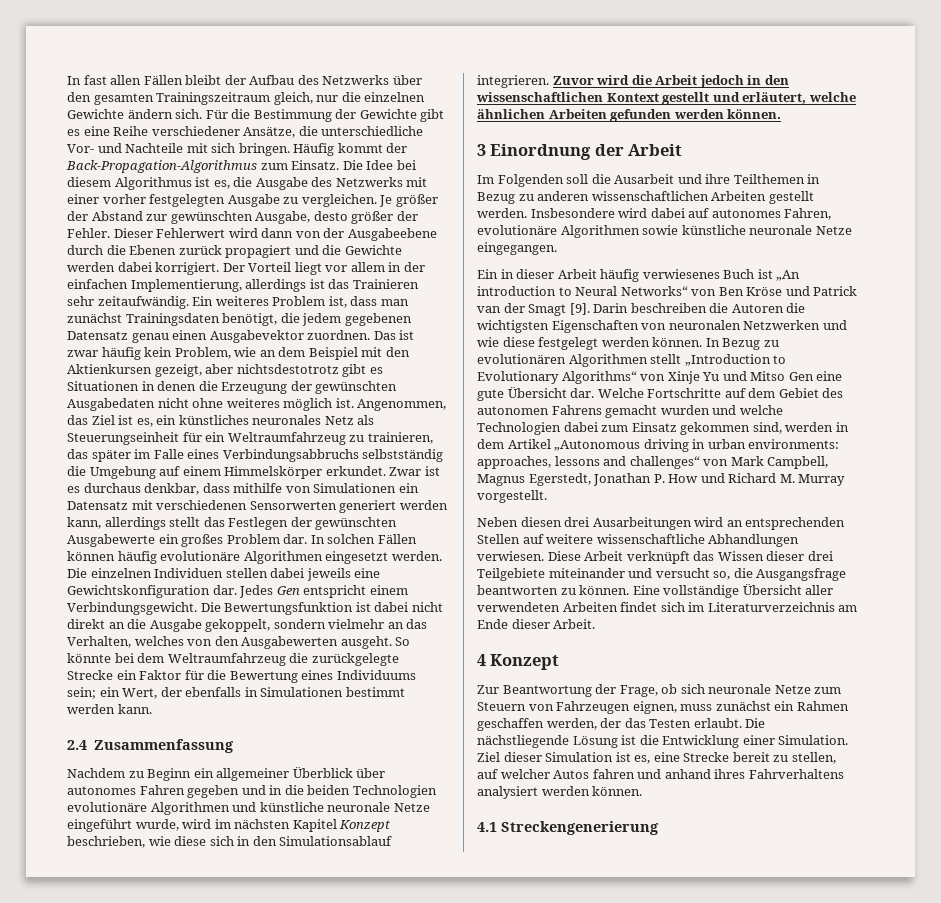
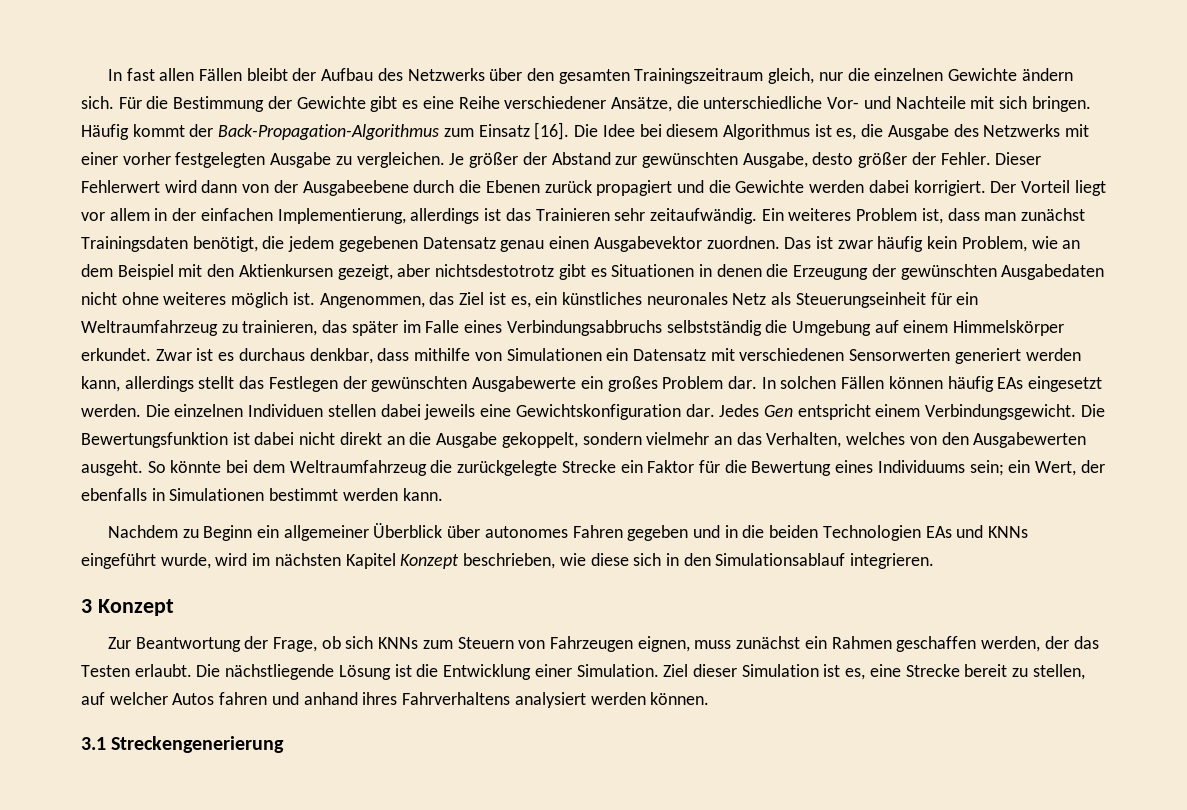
[291,160,340,170] Einsatz. -> [478,122,570,140] Einsatz [16].
[160,551,323,564] evolutionäre Algorithmen -> [997,377,1024,389] EAs
[67,739,234,753] // 2.4 Zusammenfassung -> (443, 494) none
[67,802,430,815] evolutionäre Algorithmen und künstliche neuronale Netze -> [925,525,1029,538] EAs und KNNs
[552,75,789,88] [476,92,856,105] [477,109,782,122] [477,144,683,160] [477,174,821,187] [477,191,814,204] [477,208,832,220] [477,225,852,238] [477,242,557,255] [477,269,801,282] [477,286,858,296] [477,303,806,316] [477,320,847,333] [477,337,779,350] [477,354,787,367] [477,371,843,384] [477,387,844,401] [477,405,783,418] [477,422,849,435] [477,439,840,452] [477,456,829,469] [477,473,846,486] [477,490,547,503] [477,517,846,530] [477,534,800,547] [477,551,833,564] [477,568,847,581] [477,584,834,598] [477,602,858,612] [477,619,596,629] [477,654,486,666] Zuvor wird die Arbeit jedoch in den wissenschaftlichen Kontext gestellt und erläutert, welche ähnlichen Arbeiten gefunden werden können. // 3 Einordnung der Arbeit // Im Folgenden soll die Ausarbeit und ihre Teilthemen in Bezug zu anderen wissenschaftlichen Arbeiten gestellt werden. Insbesondere wird dabei auf autonomes Fahren, evolutionäre Algorithmen sowie künstliche neuronale Netze eingegangen. // Ein in dieser Arbeit häufig verwiesenes Buch ist „An introduction to Neural Networks“ von Ben Kröse und Patrick van der Smagt [9]. Darin beschreiben die Autoren die wichtigsten Eigenschaften von neuronalen Netzwerken und wie diese festgelegt werden können. In Bezug zu evolutionären Algorithmen stellt „Introduction to Evolutionary Algorithms“ von Xinje Yu und Mitso Gen eine gute Übersicht dar. Welche Fortschritte auf dem Gebiet des autonomen Fahrens gemacht wurden und welche Technologien dabei zum Einsatz gekommen sind, werden in dem Artikel „Autonomous driving in urban environments: approaches, lessons and challenges“ von Mark Campbell, Magnus Egerstedt, Jonathan P. How und Richard M. Murray vorgestellt. // Neben diesen drei Ausarbeitungen wird an entsprechenden Stellen auf weitere wissenschaftliche Abhandlungen verwiesen. Diese Arbeit verknüpft das Wissen dieser drei Teilgebiete miteinander und versucht so, die Ausgangsfrage beantworten zu können. Eine vollständige Übersicht aller verwendeten Arbeiten findet sich im Literaturverzeichnis am Ende dieser Arbeit. // 4 -> [81,599,92,613] // 3
[708,684,811,694] neuronale Netze -> [378,637,419,649] KNNs
[477,822,497,832] 4.1 -> [81,737,106,750] 3.1

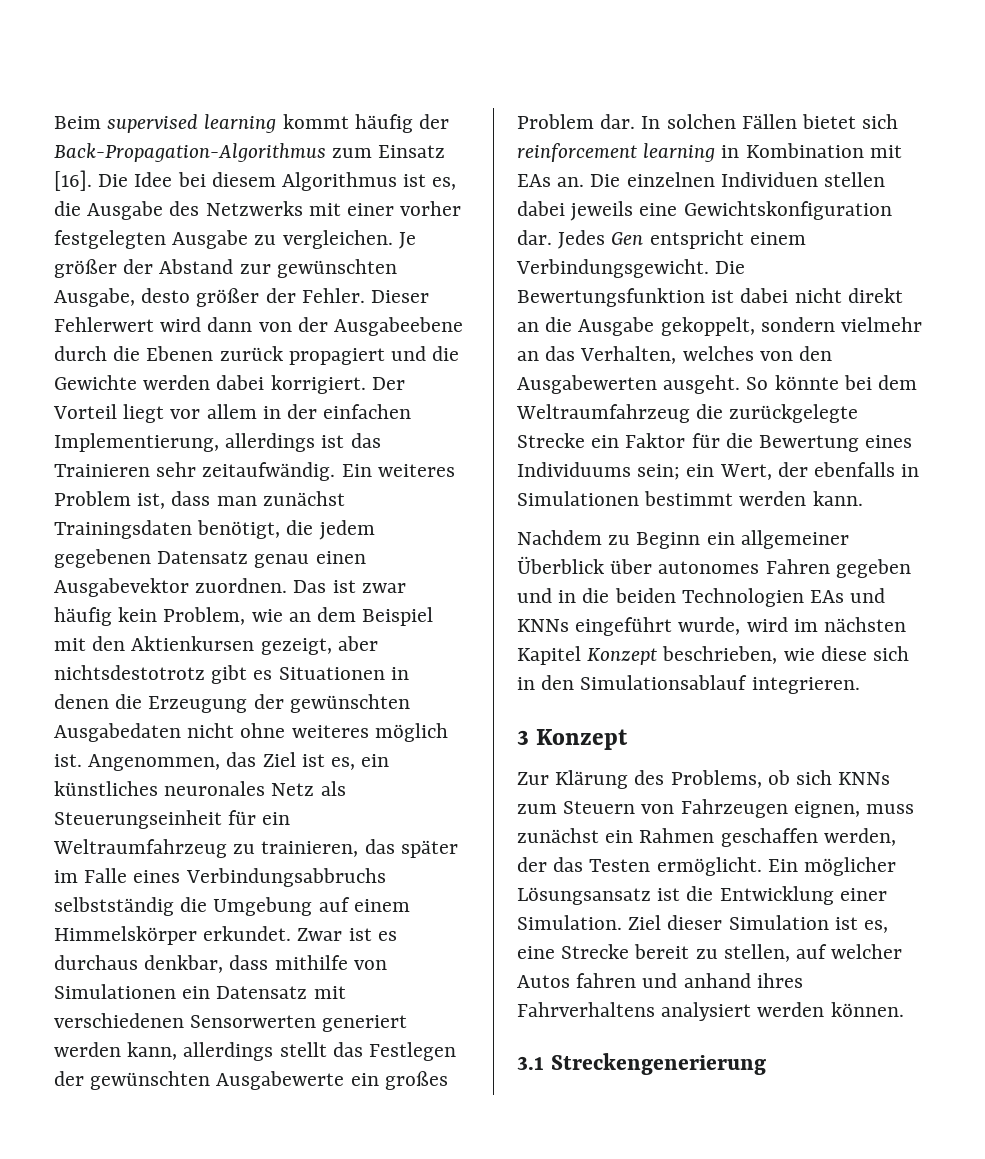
[107,68,1073,84] [81,96,1091,112] [81,124,185,140] In fast allen Fällen bleibt der Aufbau des Netzwerks über den gesamten Trainingszeitraum gleich, nur die einzelnen Gewichte ändern sich. Für die Bestimmung der Gewichte gibt es eine Reihe verschiedener Ansätze, die unterschiedliche Vor- und Nachteile mit sich bringen. Häufig kommt -> [54,114,413,133] Beim supervised learning kommt häufig
[888,376,1103,392] [81,404,141,417] können häufig EAs eingesetzt werden. -> [802,114,899,129] [517,143,902,162] [517,174,585,187] bietet sich reinforcement learning in Kombination mit EAs an.
[135,636,317,652] Beantwortung der Frage, -> [555,770,762,789] Klärung des Problems,
[134,664,391,680] erlaubt. Die nächstliegende Lösung -> [656,857,897,876] [517,887,651,905] ermöglicht. Ein möglicher Lösungsansatz

